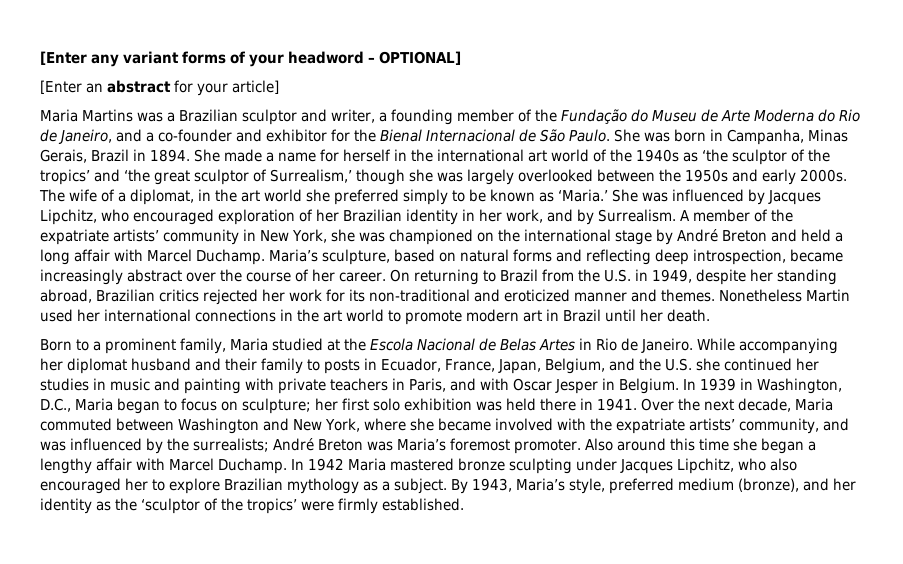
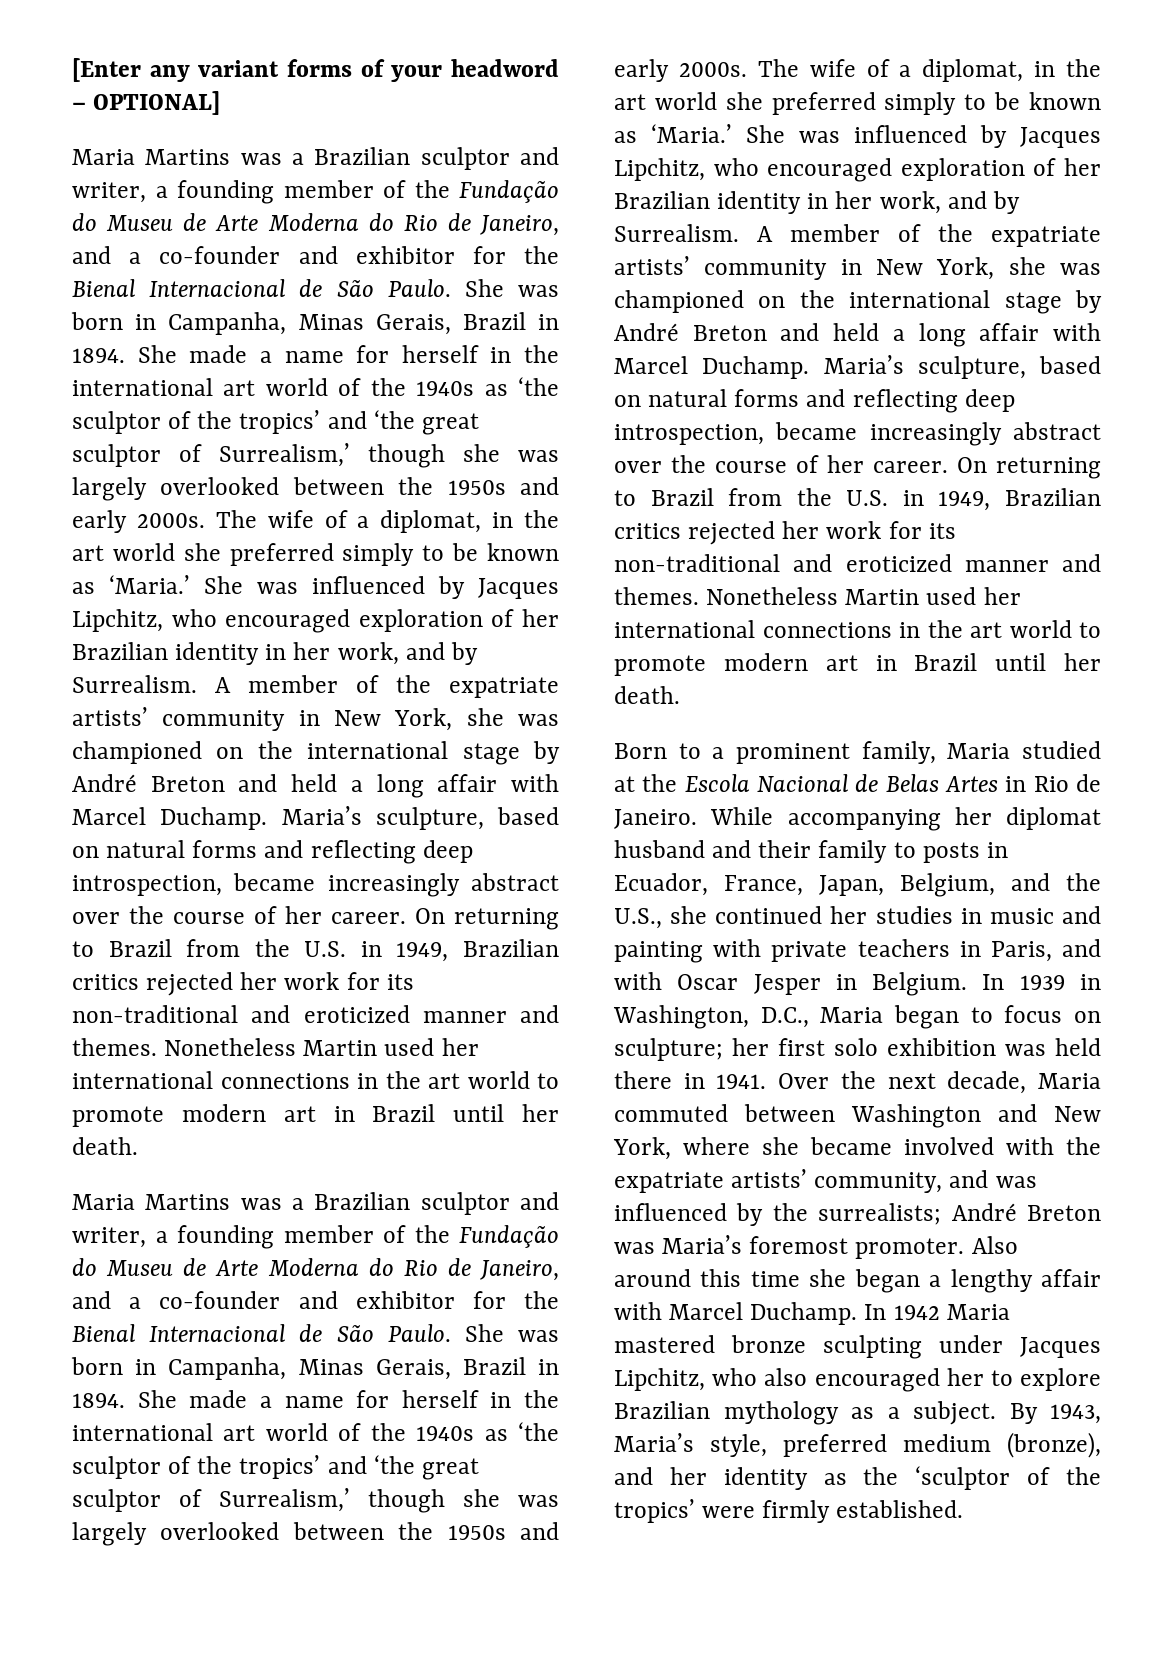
[40,80,279,96] // [Enter an abstract for your article] -> (221, 103) none
[695,269,837,285] [40,289,92,303] despite her standing abroad, -> [462,939,559,957] [72,972,414,996] [72,1005,559,1023] [72,1038,479,1056] [72,1071,559,1089] [72,1104,559,1127] [72,1137,138,1155] [72,1192,559,1215] [72,1225,559,1249] [72,1258,559,1281] [72,1291,559,1309] [72,1324,559,1342] [71,1357,559,1380] [72,1390,559,1408] [72,1422,559,1441] [72,1455,479,1480] [72,1488,559,1513] [72,1522,559,1546] [614,59,1101,82] [614,92,1101,115] [614,124,1101,148] [614,158,1101,182] [614,191,1020,214] [614,224,1101,247] [614,256,1101,280] [614,290,1102,314] [614,323,1101,347] [614,355,1101,379] [614,389,1015,413] [614,422,1101,446] [614,455,1101,479] [614,488,991,511] Brazilian critics rejected her work for its non-traditional and eroticized manner and themes. Nonetheless Martin used her international connections in the art world to promote modern art in Brazil until her death. // Maria Martins was a Brazilian sculptor and writer, a founding member of the Fundação do Museu de Arte Moderna do Rio de Janeiro, and a co-founder and exhibitor for the Bienal Internacional de São Paulo. She was born in Campanha, Minas Gerais, Brazil in 1894. She made a name for herself in the international art world of the 1940s as ‘the sculptor of the tropics’ and ‘the great sculptor of Surrealism,’ though she was largely overlooked between the 1950s and early 2000s. The wife of a diplomat, in the art world she preferred simply to be known as ‘Maria.’ She was influenced by Jacques Lipchitz, who encouraged exploration of her Brazilian identity in her work, and by Surrealism. A member of the expatriate artists’ community in New York, she was championed on the international stage by André Breton and held a long affair with Marcel Duchamp. Maria’s sculpture, based on natural forms and reflecting deep introspection, became increasingly abstract over the course of her career. On returning to Brazil from the U.S. in 1949,
[664,358,692,371] U.S. -> [614,908,662,929] U.S.,

